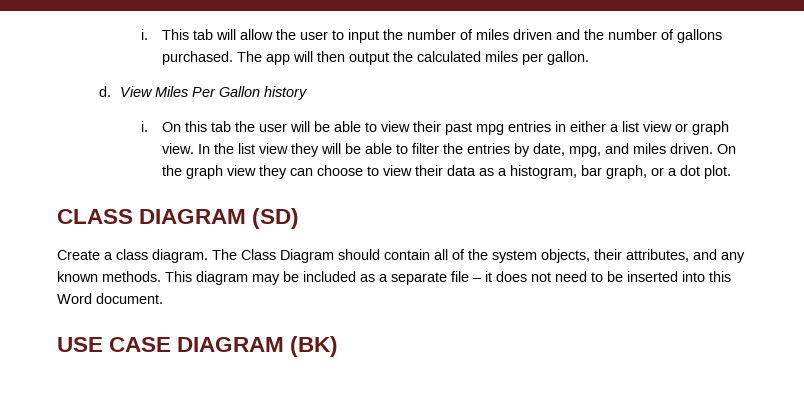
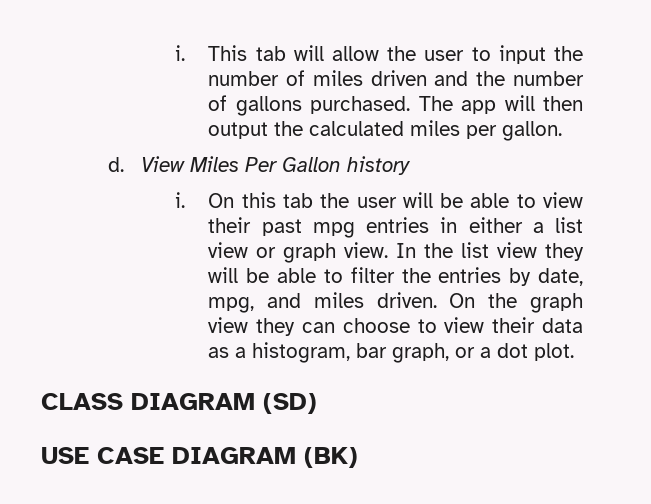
[57,249,745,263] [57,271,731,285] [57,293,163,304] // Create a class diagram. The Class Diagram should contain all of the system objects, their attributes, and any known methods. This diagram may be included as a separate file – it does not need to be inserted into this Word document. -> (317, 403) none

